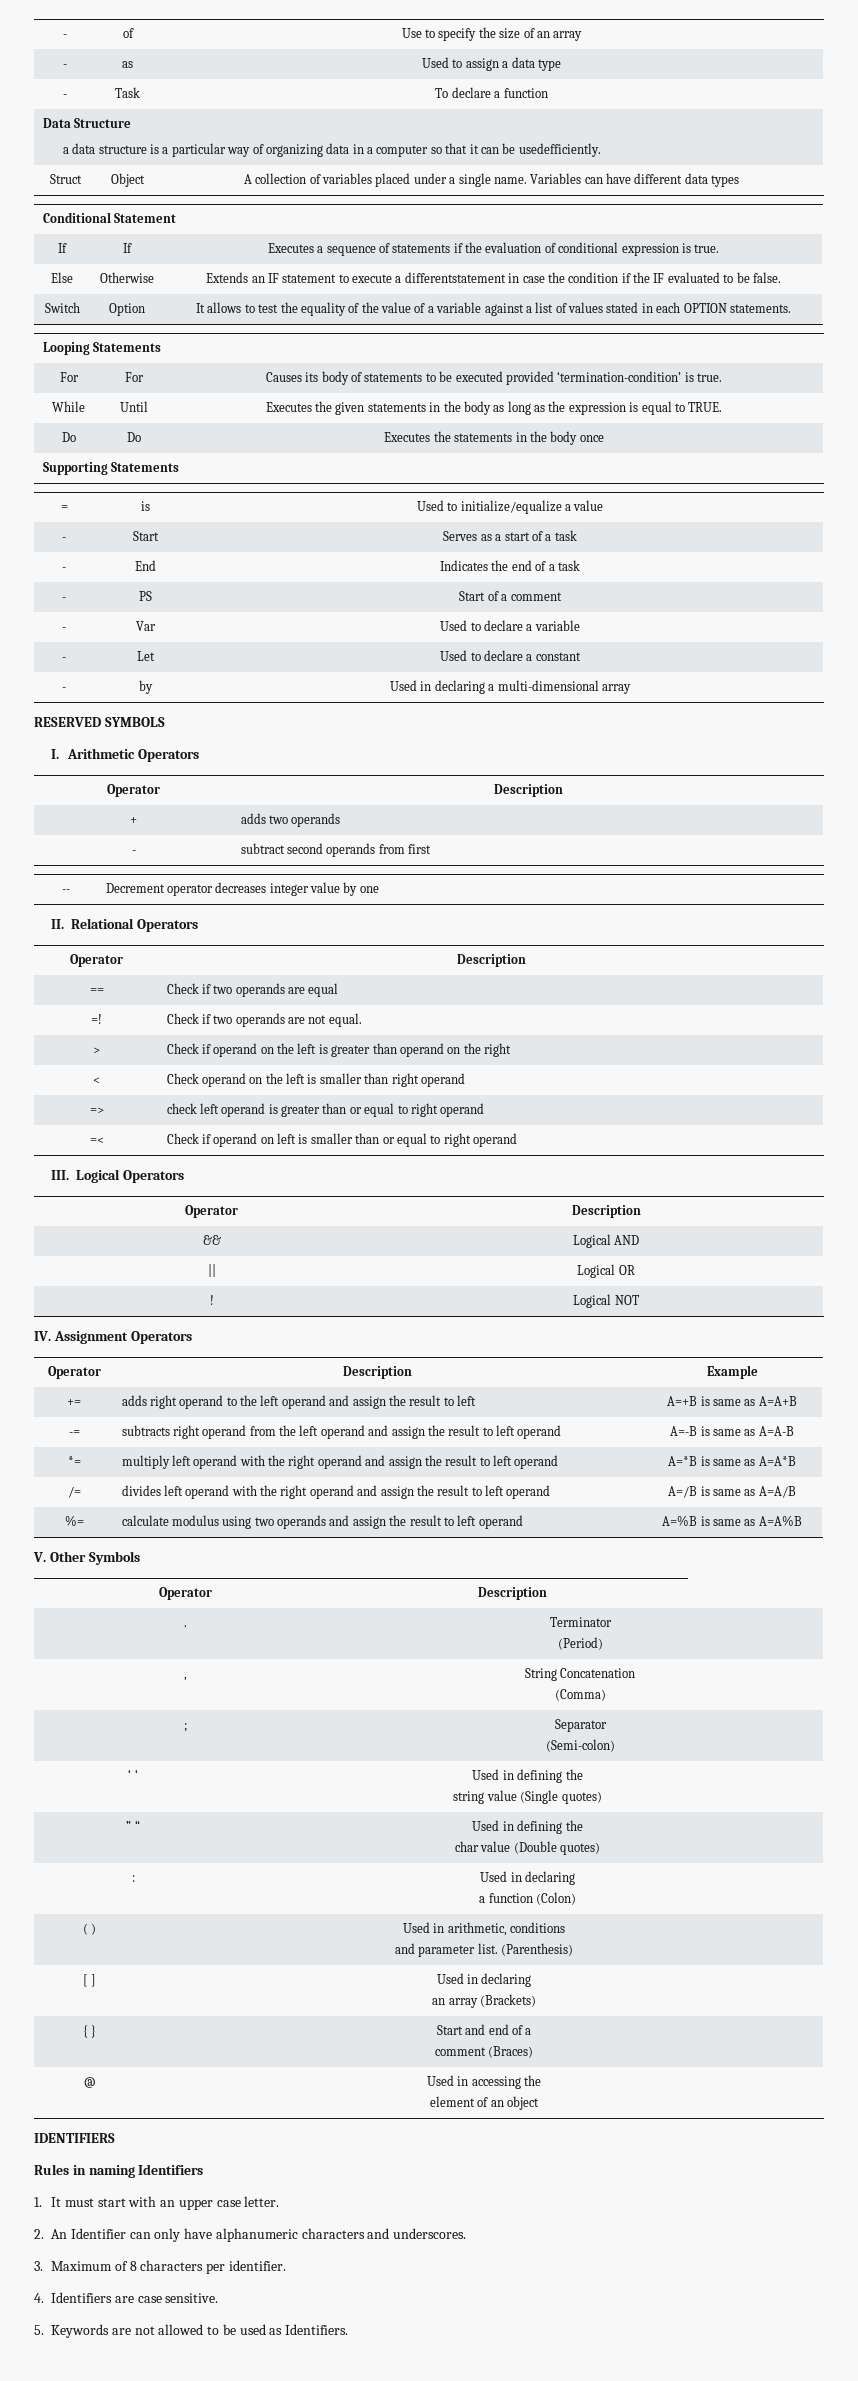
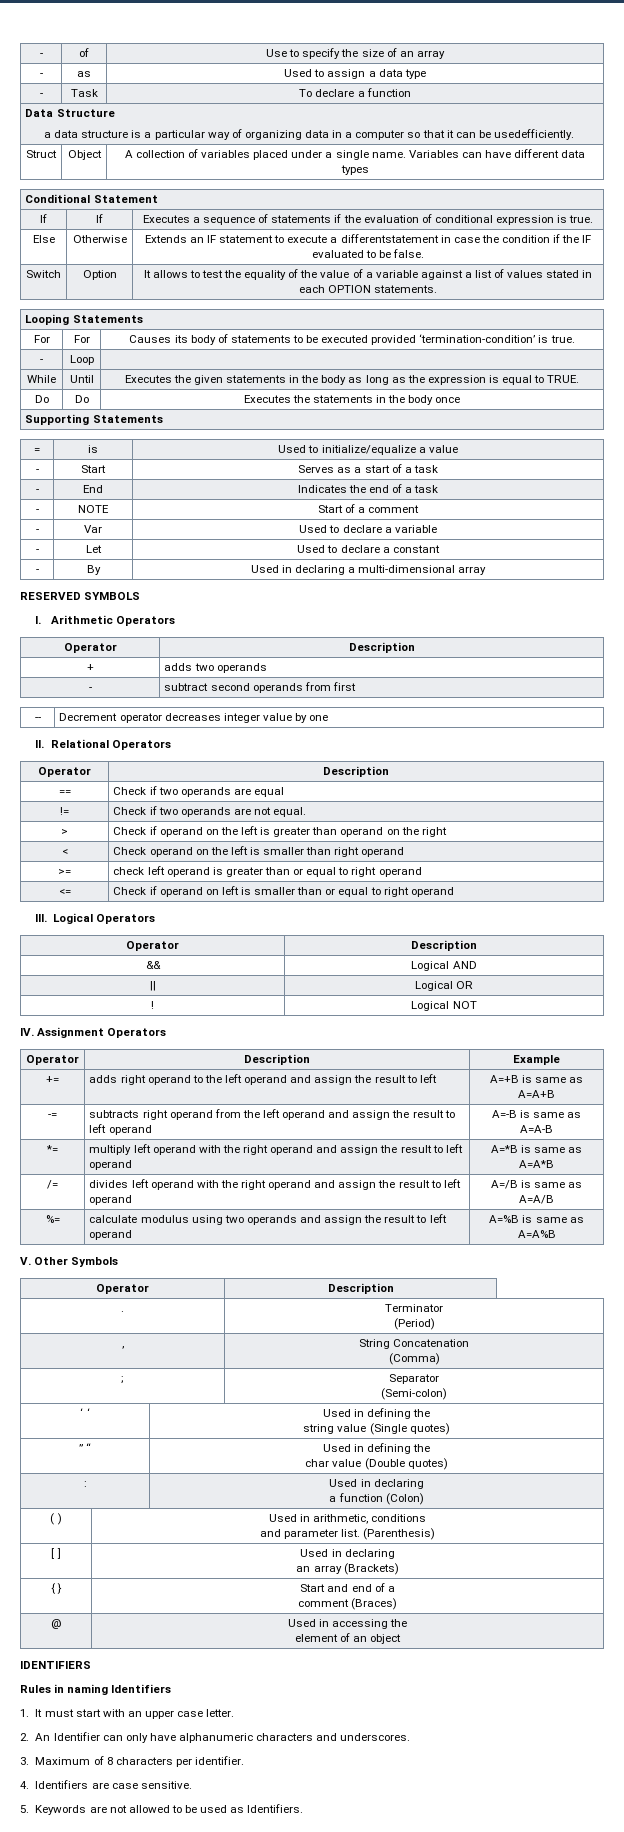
(723, 377) none -> [40,359,43,363] [69,355,94,365] // - | Loop |
[138,591,152,601] PS -> [78,505,109,513] NOTE
[138,680,153,694] by -> [86,565,101,575] By
[91,1014,102,1024] =! -> [60,807,69,815] !=
[89,1107,104,1114] => -> [58,869,71,875] >=
[89,1137,104,1144] =< -> [58,889,71,895] <=

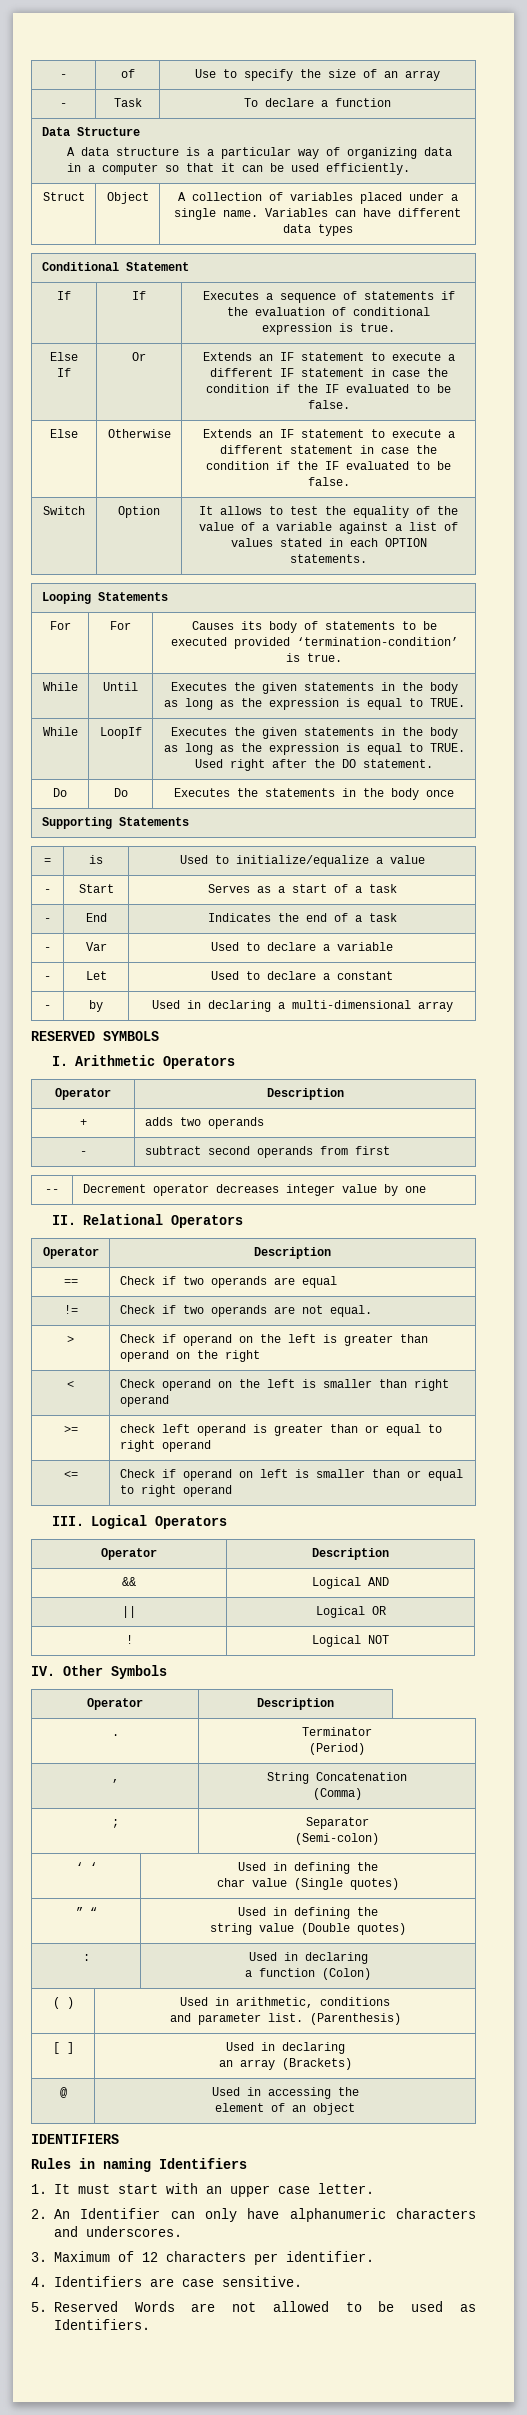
[39,73,43,77] [77,71,91,77] [284,69,426,79] // - | as | Used to assign a data type -> (440, 75) none
[44,132,52,138] a -> [67,147,76,156] A
[493,129,574,140] usedefficiently. -> [291,163,411,175] used efficiently.
(594, 219) none -> [50,352,78,361] [57,368,71,377] [132,352,146,361] [202,352,455,361] [209,368,448,377] [206,384,451,393] [307,400,350,409] // Else If | Or | Extends an IF statement to execute a different IF statement in case the condition if the IF evaluated to be false.
[340,234,439,243] differentstatement -> [220,445,353,454] different statement
[40,359,43,363] [69,355,94,365] // - | Loop | -> (342, 657) none
(580, 379) none -> [42,727,78,736] [99,727,142,739] [170,727,458,739] [163,743,465,755] [195,759,433,771] // While | LoopIf | Executes the given statements in the body as long as the expression is equal to TRUE. Used right after the DO statement.
[35,509,39,513] [78,505,109,513] [317,504,420,513] // - | NOTE | Start of a comment -> (397, 917) none
[86,565,101,575] By -> [89,1000,103,1012] by
[37,1027,167,1038] [26,1055,79,1065] [244,1054,310,1065] [513,1055,560,1065] [46,1076,59,1083] [89,1074,437,1085] [489,1075,584,1083] [518,1090,555,1098] [48,1113,57,1118] [89,1109,455,1120] [89,1124,152,1135] [491,1110,582,1118] [520,1125,553,1133] [46,1145,58,1153] [89,1144,463,1155] [89,1160,133,1170] [490,1145,583,1153] [519,1160,554,1168] [47,1180,58,1189] [89,1179,461,1190] [89,1195,133,1205] [490,1180,583,1189] [519,1195,554,1204] [45,1215,60,1223] [89,1214,447,1225] [89,1230,133,1240] [489,1215,584,1223] [517,1230,556,1238] [20,1257,31,1265] Assignment Operators // Operator | Description | Example // += | adds right operand to the left operand and assign the result to left | A=+B is same as A=A+B // -= | subtracts right operand from the left operand and assign the result to left operand | A=-B is same as A=A-B // *= | multiply left operand with the right operand and assign the result to left operand | A=*B is same as A=A*B // /= | divides left operand with the right operand and assign the result to left operand | A=/B is same as A=A/B // %= | calculate modulus using two operands and assign the result to left operand | A=%B is same as A=A%B // V. -> (55, 1671) none
[303,1424,335,1434] string -> [217,1878,245,1887] char
[305,1459,330,1467] char -> [210,1923,252,1935] string
[50,1583,63,1594] [300,1583,395,1592] [297,1598,398,1610] // { } | Start and end of a // comment (Braces) -> (352, 2064) none
[106,1757,113,1765] 8 -> [141,2252,158,2262] 12
[35,1805,87,1815] Keywords -> [53,2301,175,2312] Reserved Words

